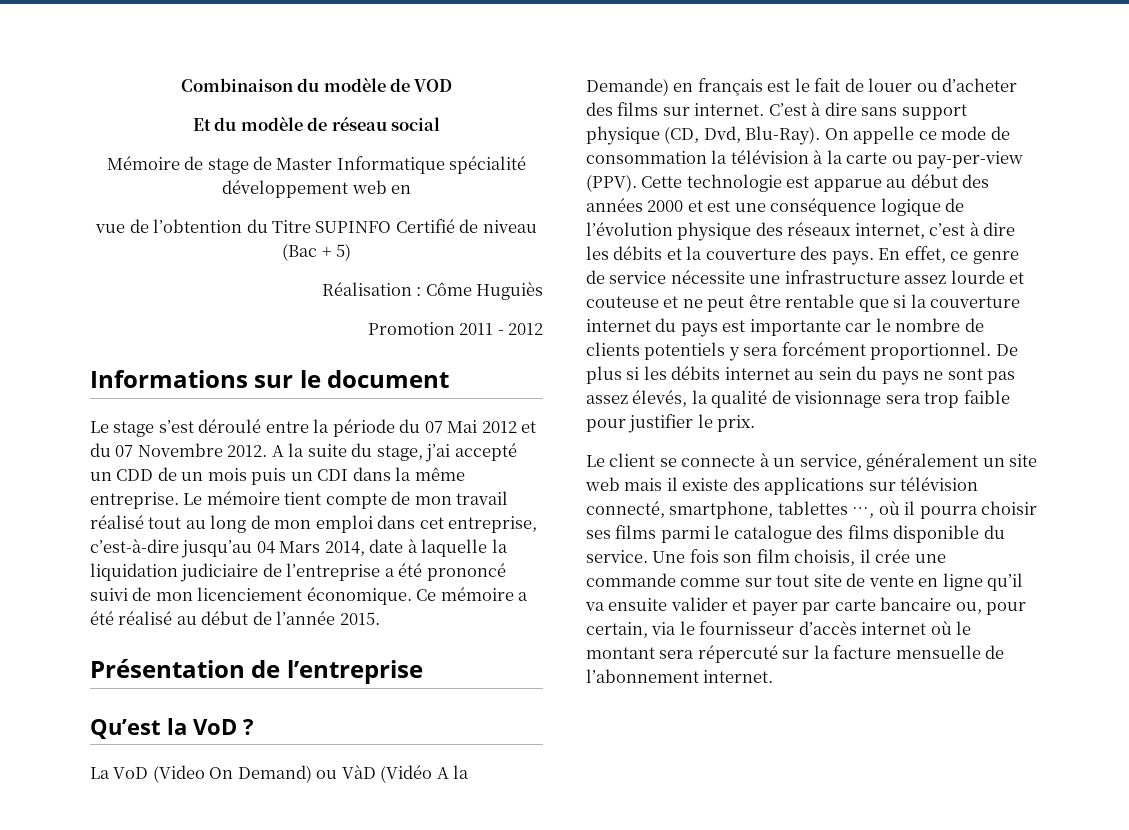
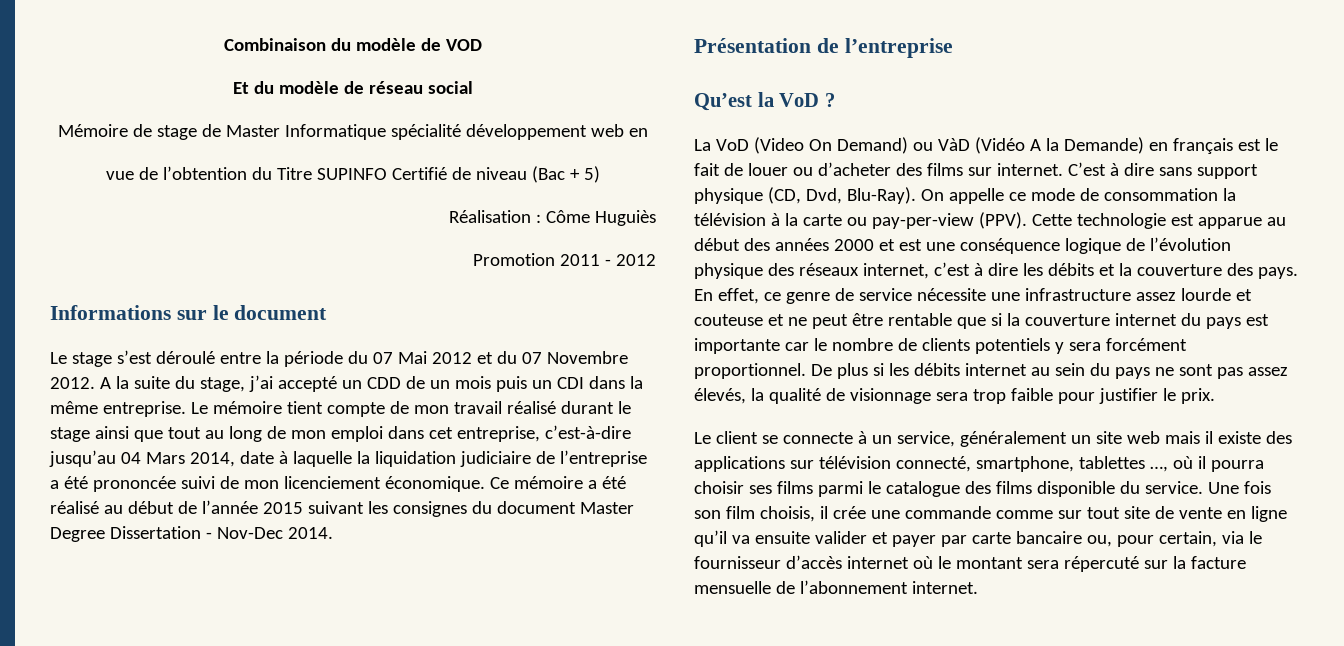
(144, 522) none -> [560,401,631,414] [50,426,163,442] durant le stage ainsi que
[426,563,506,581] prononcé -> [92,476,176,492] prononcée
[339,612,380,625] 2015. -> [262,501,634,517] [50,526,333,542] 2015 suivant les consignes du document Master Degree Dissertation - Nov-Dec 2014.

